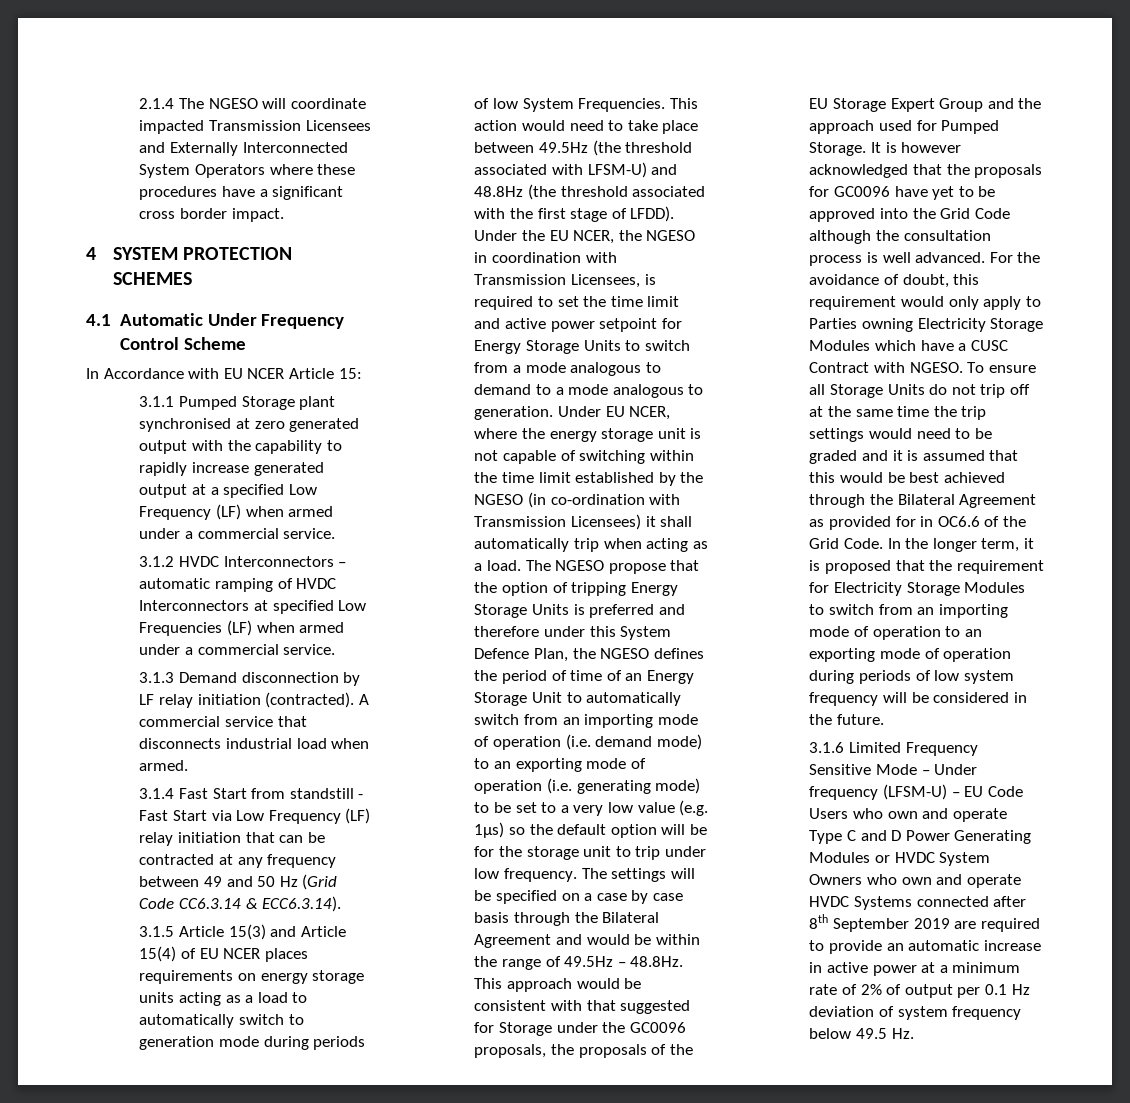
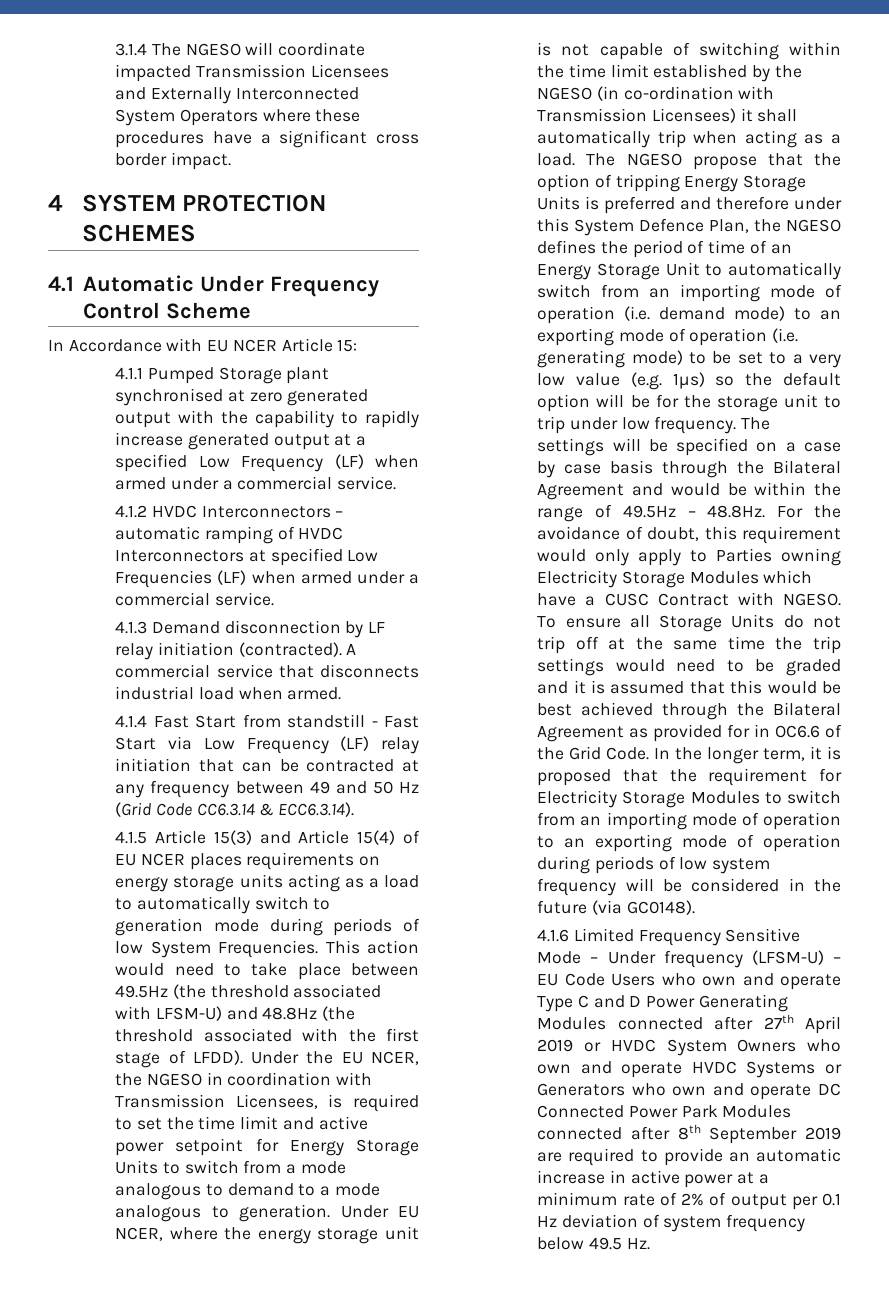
[139,98,175,109] 2.1.4 -> [115,43,148,56] 3.1.4
[139,396,175,407] 3.1.1 -> [115,367,144,380] 4.1.1
[139,556,175,567] 3.1.2 -> [115,505,148,518] 4.1.2
[139,672,175,683] 3.1.3 -> [115,621,148,634] 4.1.3
[139,788,175,799] 3.1.4 -> [115,715,148,728] 4.1.4
[139,926,175,937] 3.1.5 -> [115,831,148,844] 4.1.5
[474,978,642,992] [474,1000,691,1014] [474,1022,686,1036] [474,1044,693,1058] [809,98,1042,112] [809,120,1000,134] [809,142,962,156] [809,164,1043,178] [809,186,996,200] [809,208,1010,222] [809,230,991,244] [809,252,986,266] This approach would be consistent with that suggested for Storage under the GC0096 proposals, the proposals of the EU Storage Expert Group and the approach used for Pumped Storage. It is however acknowledged that the proposals for GC0096 have yet to be approved into the Grid Code although the consultation process is well advanced. -> (766, 511) none
[836,714,884,725] [809,742,845,753] future. // 3.1.6 -> [537,900,695,915] [537,929,570,942] future (via GC0148). // 4.1.6
(871, 857) none -> [617,1014,841,1034] [537,1039,574,1052] connected after 27th April 2019
(912, 903) none -> [825,1064,842,1074] [537,1083,841,1100] [537,1105,792,1118] or Generators who own and operate DC Connected Power Park Modules

